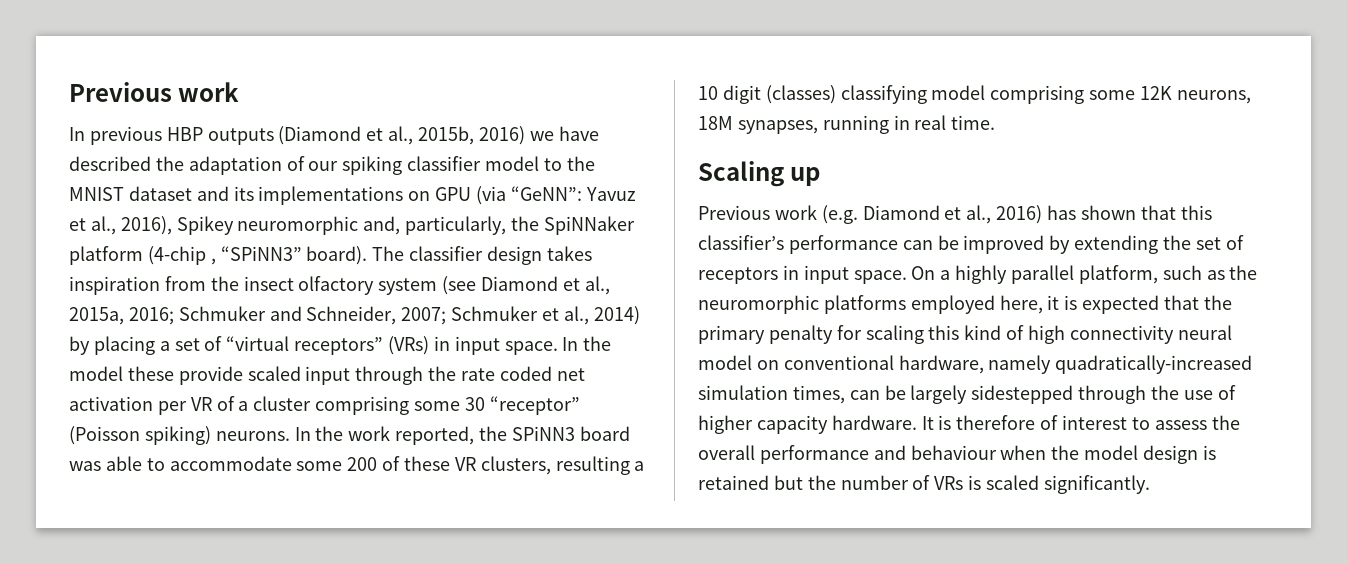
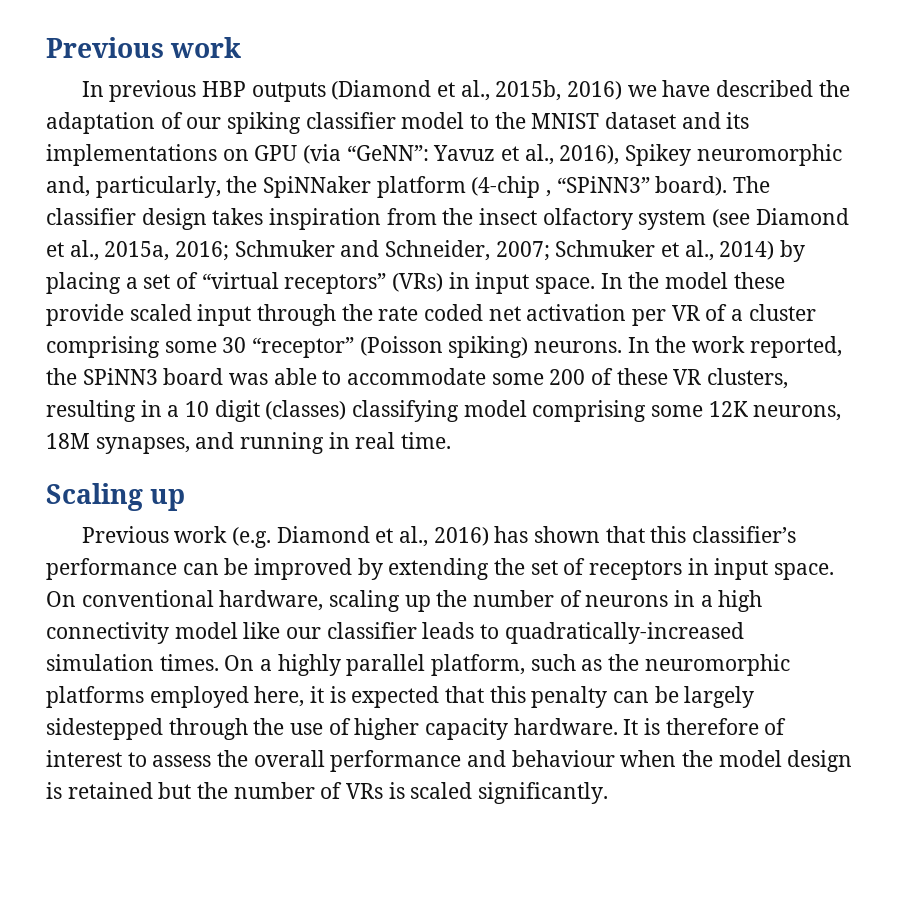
(630, 465) none -> [140,400,162,417] in
(818, 127) none -> [195,432,235,449] and
(936, 273) none -> [81,590,763,612] [46,622,744,644] [46,654,255,671] conventional hardware, scaling up the number of neurons in a high connectivity model like our classifier leads to quadratically-increased simulation times. On
[1203,295,1232,310] [698,325,1232,344] [698,355,1253,374] [698,385,845,404] the primary penalty for scaling this kind of high connectivity neural model on conventional hardware, namely quadratically-increased simulation times, -> [489,686,608,708] this penalty

